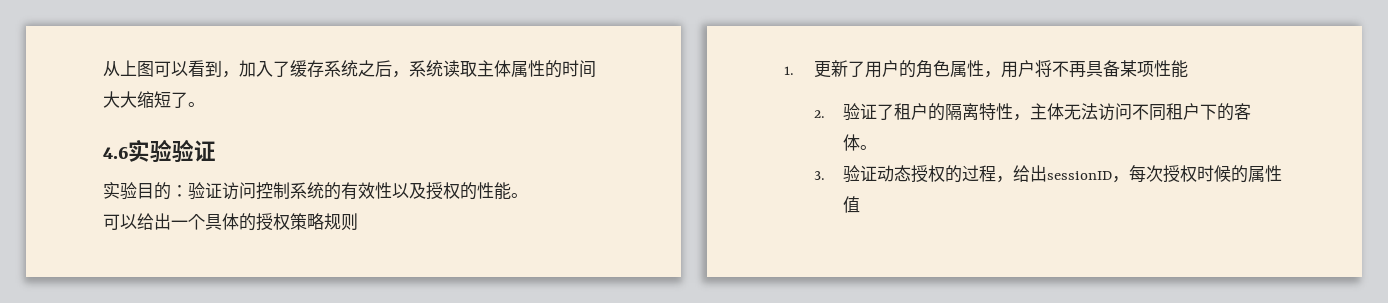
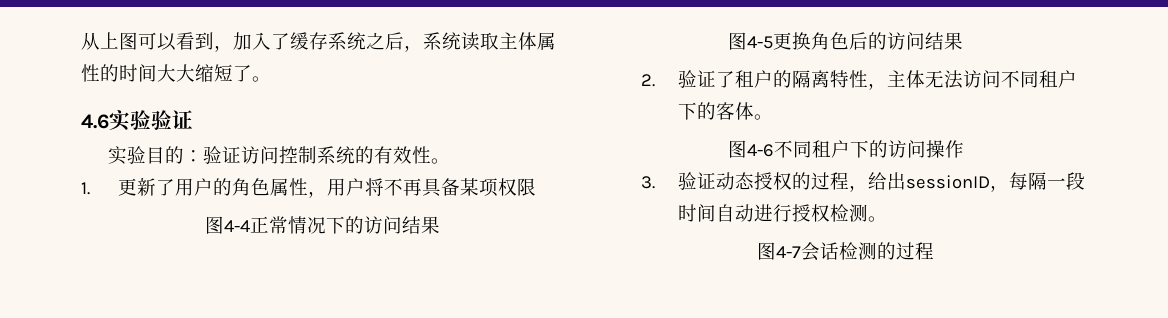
[392,182,528,200] [103,213,358,231] 以及授权的性能。 // 可以给出一个具体的授权策略规则 -> [430,158,450,164] 。
[1153,60,1188,78] 性能 -> [497,178,536,196] [205,216,440,234] [728,32,963,50] 权限 // 图4-4正常情况下的访问结果 // 图4-5更换角色后的访问结果
(878, 147) none -> [727,140,964,158] // 图4-6不同租户下的访问操作
[1146,165,1283,183] [843,196,861,213] 次授权时候的属性值 -> [1027,172,1085,190] [677,204,887,222] [757,242,934,261] 隔一段时间自动进行授权检测。 // 图4-7会话检测的过程

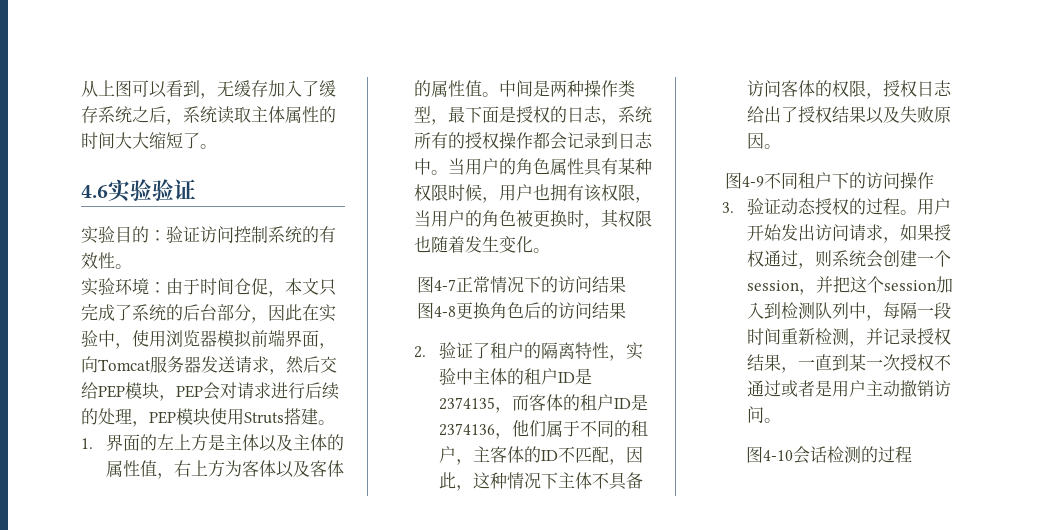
(233, 48) none -> [217,80,268,97] 无缓存
[81,178,536,198] [205,216,250,234] 1.更新了用户的角色属性，用户将不再具备某项权限 // 图4-4 -> [81,278,336,297] [81,304,336,323] [81,329,336,349] [81,356,337,375] [81,382,339,401] [81,408,335,427] [81,434,344,452] [105,460,344,479] [413,80,635,97] [413,106,652,125] [413,132,653,150] [413,158,652,176] [413,184,652,203] [413,209,652,229] [413,236,550,253] [416,276,456,293] 实验环境：由于时间仓促，本文只完成了系统的后台部分，因此在实验中，使用浏览器模拟前端界面，向Tomcat服务器发送请求，然后交给PEP模块，PEP会对请求进行后续的处理，PEP模块使用Struts搭建。 // 1.界面的左上方是主体以及主体的属性值，右上方为客体以及客体的属性值。中间是两种操作类型，最下面是授权的日志，系统所有的授权操作都会记录到日志中。当用户的角色属性具有某种权限时候，用户也拥有该权限，当用户的角色被更换时，其权限也随着发生变化。 // 图4-7
[747,36,773,49] 4-5 -> [433,306,456,317] 4-8
[886,70,1077,89] [677,102,773,120] [727,140,774,158] 主体无法访问不同租户下的客体。 // 图4-6 -> [625,342,643,360] [438,368,592,385] [438,394,648,413] [438,420,648,439] [438,446,643,465] [438,472,643,491] [746,80,952,99] [746,106,951,124] [746,132,781,149] [724,172,764,189] 实验中主体的租户ID是2374135，而客体的租户ID是2374136，他们属于不同的租户，主客体的ID不匹配，因此，这种情况下主体不具备访问客体的权限，授权日志给出了授权结果以及失败原因。 // 图4-9
[848,172,1085,192] [677,204,887,222] [757,242,801,260] ，给出sessionID，每隔一段时间自动进行授权检测。 // 图4-7 -> [899,198,951,215] [746,224,951,243] [746,250,951,269] [746,276,953,295] [746,302,951,321] [746,328,951,347] [746,354,951,373] [746,380,951,397] [746,406,781,423] [746,446,793,463] 。用户开始发出访问请求，如果授权通过，则系统会创建一个session，并把这个session加入到检测队列中，每隔一段时间重新检测，并记录授权结果，一直到某一次授权不通过或者是用户主动撤销访问。 // 图4-10

